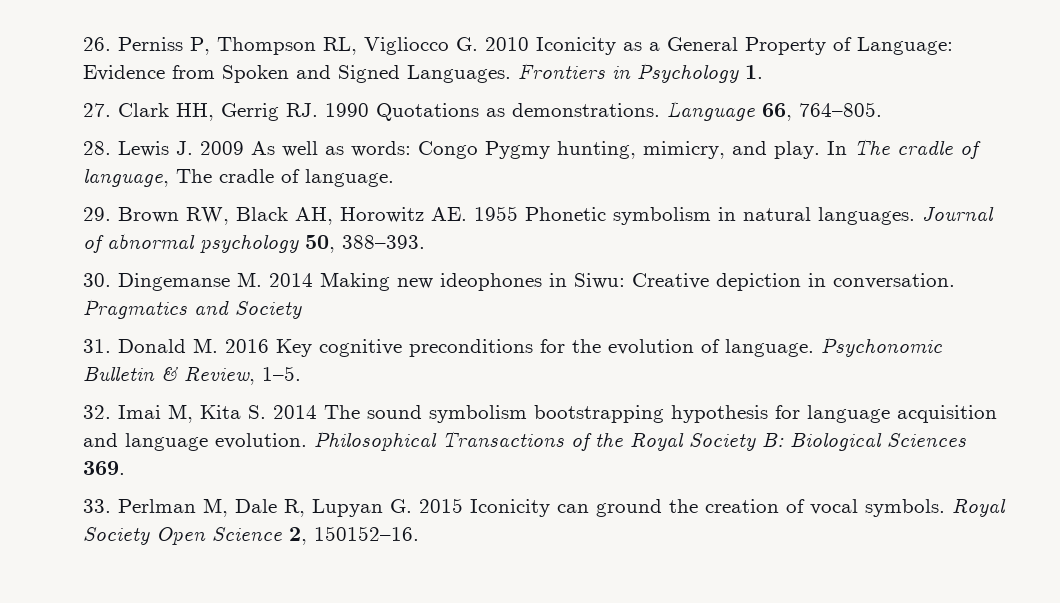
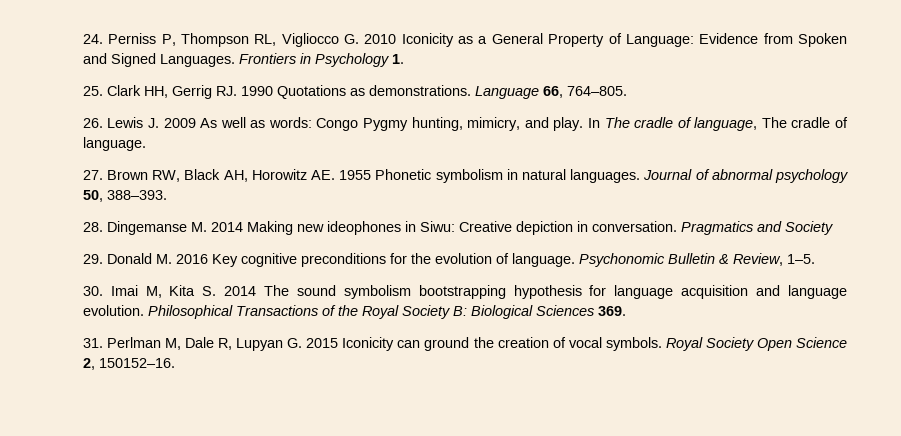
[82,37,111,51] 26. -> [82,34,103,44] 24.
[82,103,111,117] 27. -> [82,86,103,96] 25.
[82,141,111,155] 28. -> [82,118,103,128] 26.
[82,207,111,221] 29. -> [82,170,103,180] 27.
[82,273,111,287] 30. -> [82,222,103,232] 28.
[82,339,111,353] 31. -> [82,254,103,264] 29.
[82,405,111,419] 32. -> [82,286,103,296] 30.
[82,499,111,513] 33. -> [82,338,103,348] 31.

